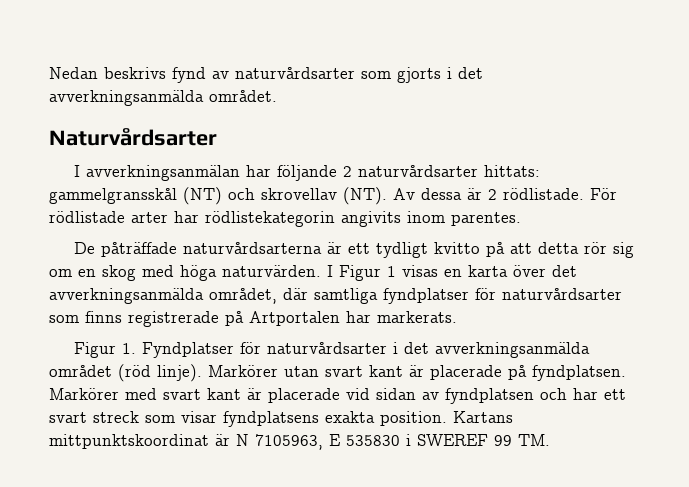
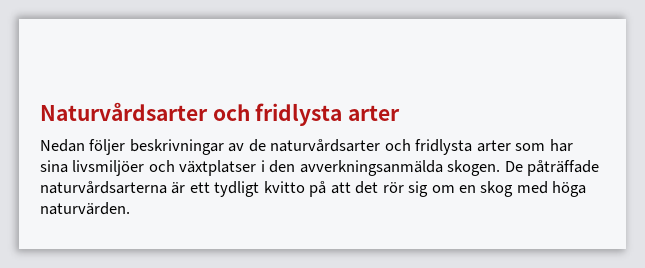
[49,67,483,83] [49,90,277,106] [49,128,217,146] [73,165,540,181] [49,187,617,205] [49,211,521,227] Nedan beskrivs fynd av naturvårdsarter som gjorts i det avverkningsanmälda området. // Naturvårdsarter // I avverkningsanmälan har följande 2 naturvårdsarter hittats: gammelgransskål (NT) och skrovellav (NT). Av dessa är 2 rödlistade. För rödlistade arter har rödlistekategorin angivits inom parentes. // -> [40,102,401,126] [40,139,573,155] [40,160,501,176] Naturvårdsarter och fridlysta arter // Nedan följer beskrivningar av de naturvårdsarter och fridlysta arter som har sina livsmiljöer och växtplatser i den avverkningsanmälda skogen.
[537,242,579,254] detta -> [355,181,379,194] det
[327,265,577,281] [49,288,622,304] [49,311,457,327] [73,342,590,358] [49,364,626,382] [49,388,626,404] [49,411,513,427] [49,434,550,450] I Figur 1 visas en karta över det avverkningsanmälda området, där samtliga fyndplatser för naturvårdsarter som finns registrerade på Artportalen har markerats. // Figur 1. Fyndplatser för naturvårdsarter i det avverkningsanmälda området (röd linje). Markörer utan svart kant är placerade på fyndplatsen. Markörer med svart kant är placerade vid sidan av fyndplatsen och har ett svart streck som visar fyndplatsens exakta position. Kartans mittpunktskoordinat är N 7105963, E 535830 i SWEREF 99 TM. -> (130, 208) none

